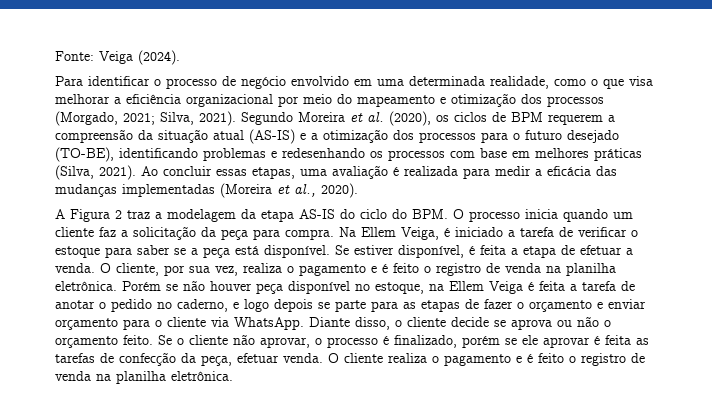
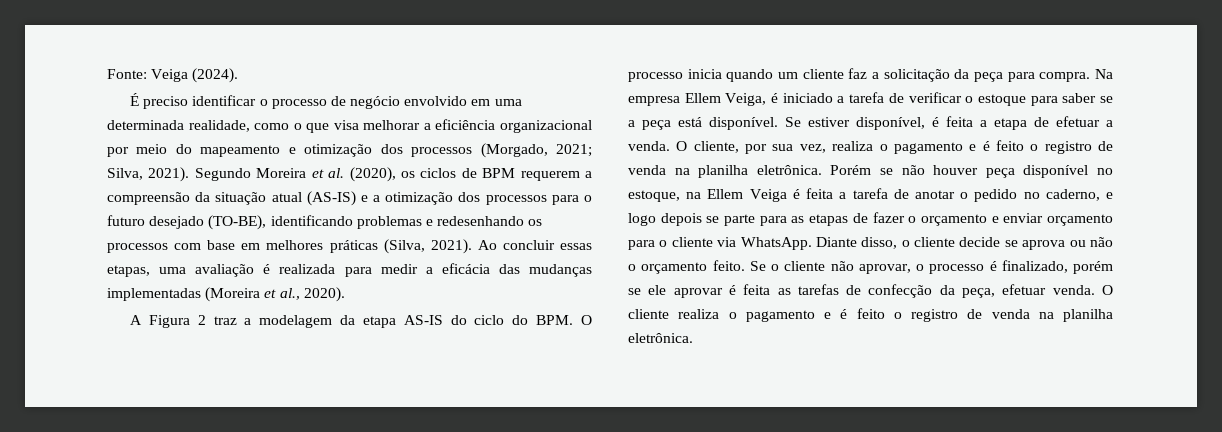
[55,76,83,86] Para -> [129,93,189,109] É preciso
(356, 232) none -> [628,96,680,106] empresa

